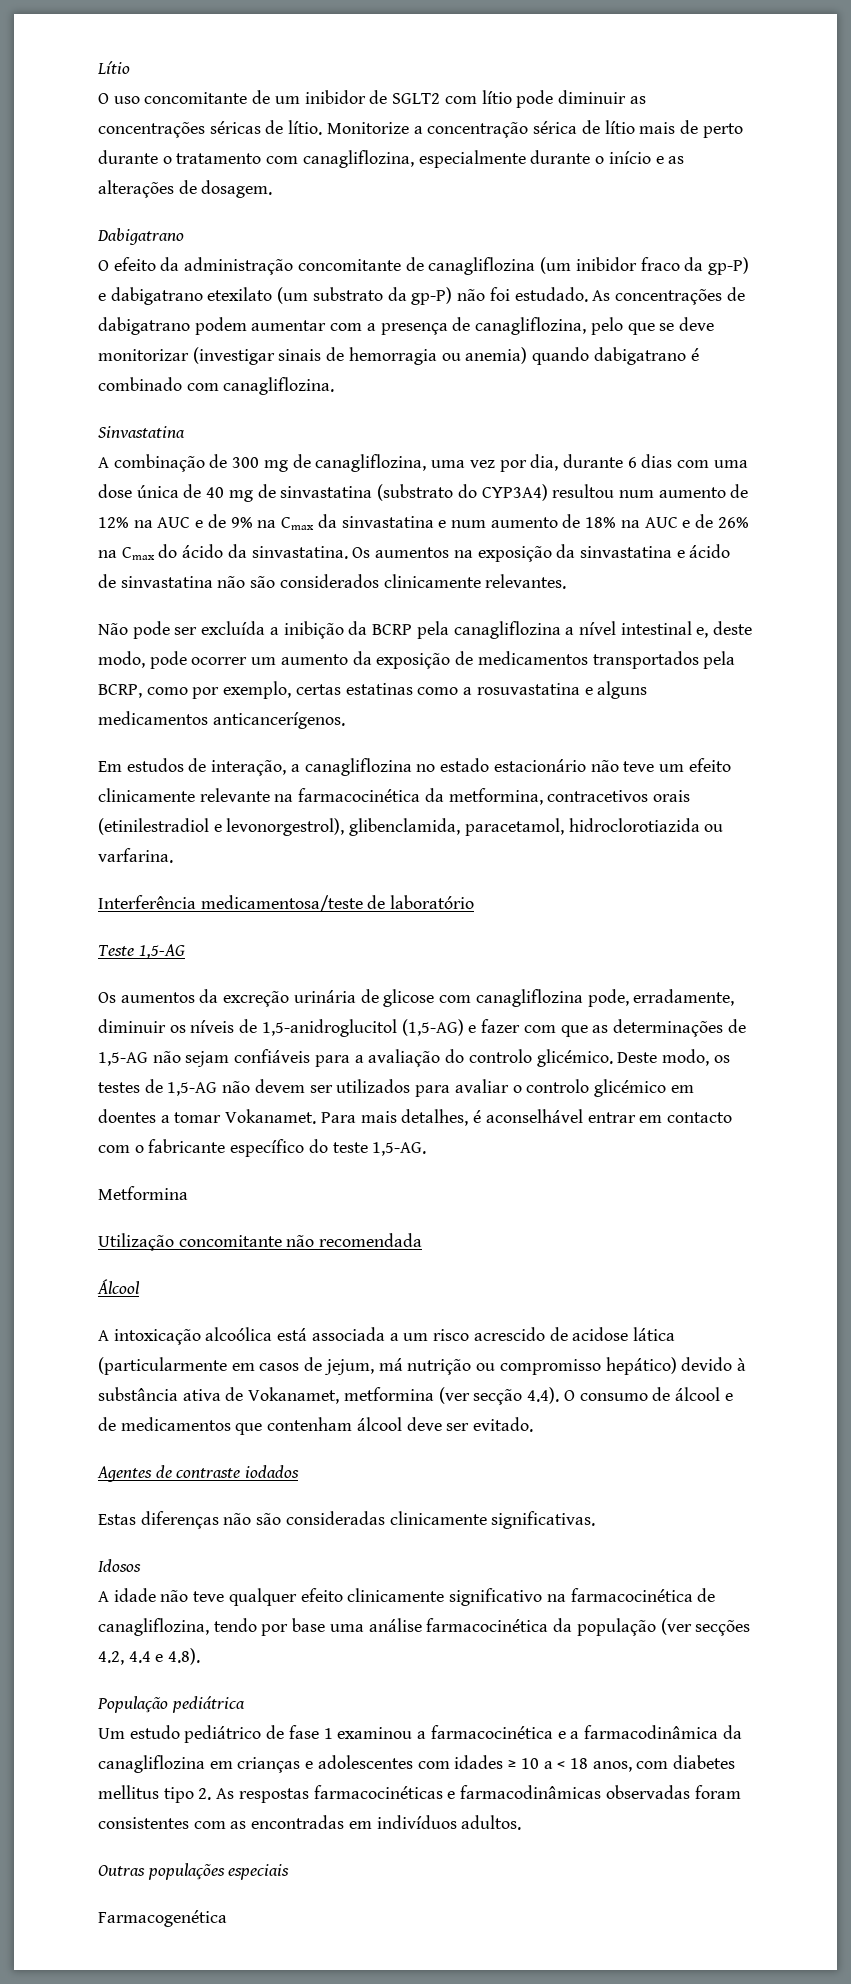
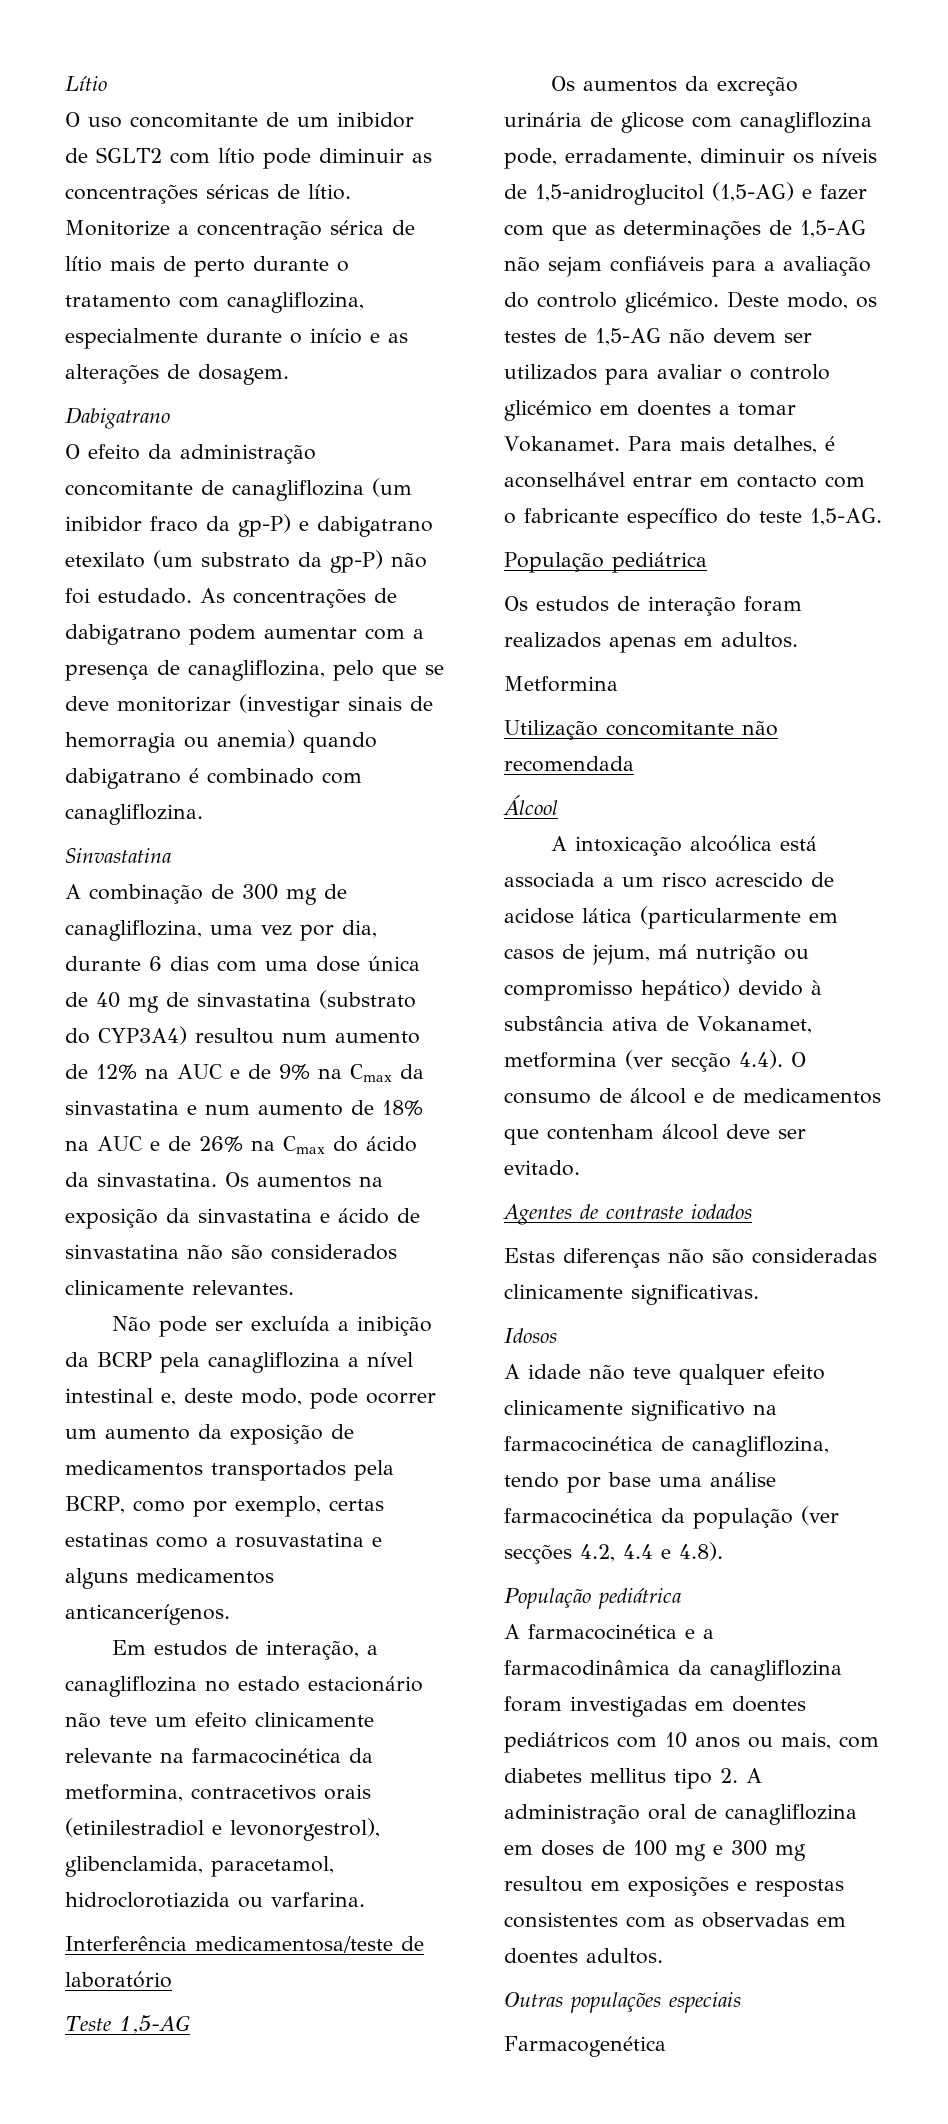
(427, 1149) none -> [504,552,707,573] [504,596,802,616] [504,632,798,653] // População pediátrica // Os estudos de interação foram realizados apenas em adultos.
[98,1725,427,1743] Um estudo pediátrico de fase 1 examinou a -> [504,1624,520,1639] A
[209,1755,632,1773] em crianças e adolescentes com idades ≥ 10 a < 18 anos, -> [504,1696,806,1717] [504,1732,831,1753] foram investigadas em doentes pediátricos com 10 anos ou mais,
[216,1785,741,1803] [98,1815,457,1829] As respostas farmacocinéticas e farmacodinâmicas observadas foram consistentes com as encontradas em indivíduos -> [746,1768,762,1783] [504,1804,857,1825] [504,1840,806,1861] [504,1876,844,1897] [504,1912,846,1928] [504,1948,578,1964] A administração oral de canagliflozina em doses de 100 mg e 300 mg resultou em exposições e respostas consistentes com as observadas em doentes

